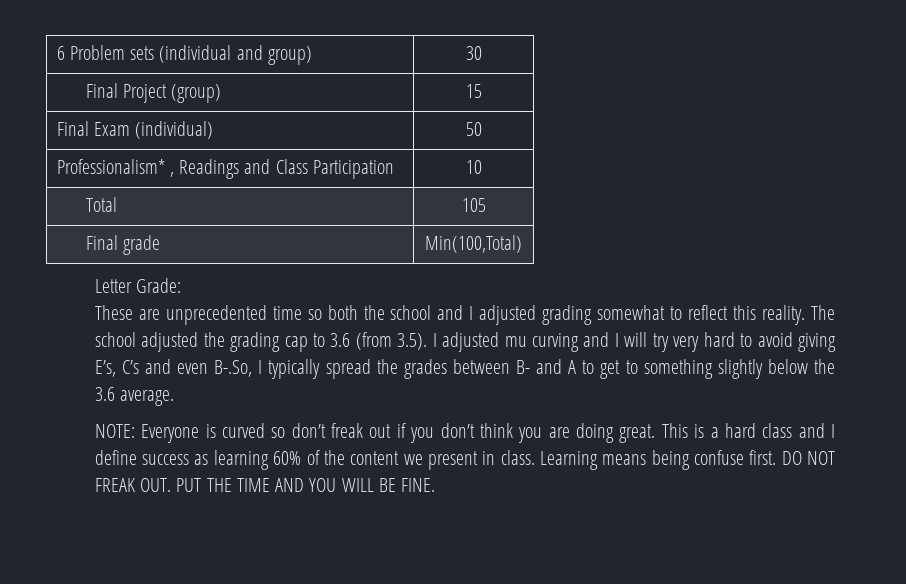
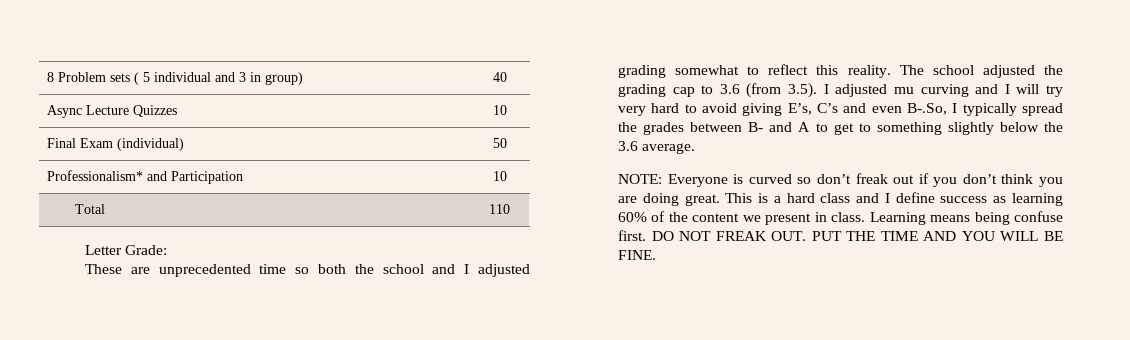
[56,46,65,60] 6 -> [47,72,55,82] 8
[159,45,312,65] [465,46,482,60] [85,83,222,103] [465,84,482,98] (individual and group) | 30 // Final Project (group) | 15 -> [134,72,304,85] [492,72,507,82] [47,105,178,118] [492,105,507,115] ( 5 individual and 3 in group) | 40 // Async Lecture Quizzes | 10
[169,159,308,179] , Readings and Class -> [147,171,168,181] and
[461,198,486,212] [85,235,161,255] [424,235,523,253] 105 // Final grade | Min(100,Total) -> [489,204,510,214] 110

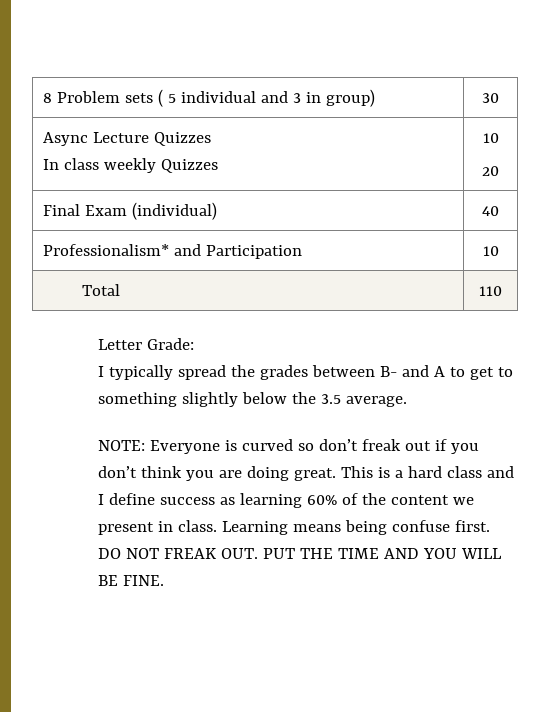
[492,72,507,82] 40 -> [482,93,499,103] 30
[492,105,507,115] | 10 -> [42,158,218,173] [482,133,499,143] [482,166,499,176] // In class weekly Quizzes | 10 // 20
[492,138,507,148] 50 -> [482,206,499,216] 40
[85,264,530,277] [618,64,1063,78] [618,83,1063,98] [618,103,948,116] These are unprecedented time so both the school and I adjusted grading somewhat to reflect this reality. The school adjusted the grading cap to 3.6 (from 3.5). I adjusted mu curving and I will try very hard to avoid giving E’s, C’s and even B-.So, -> (195, 344) none
[618,141,639,151] 3.6 -> [321,394,342,404] 3.5

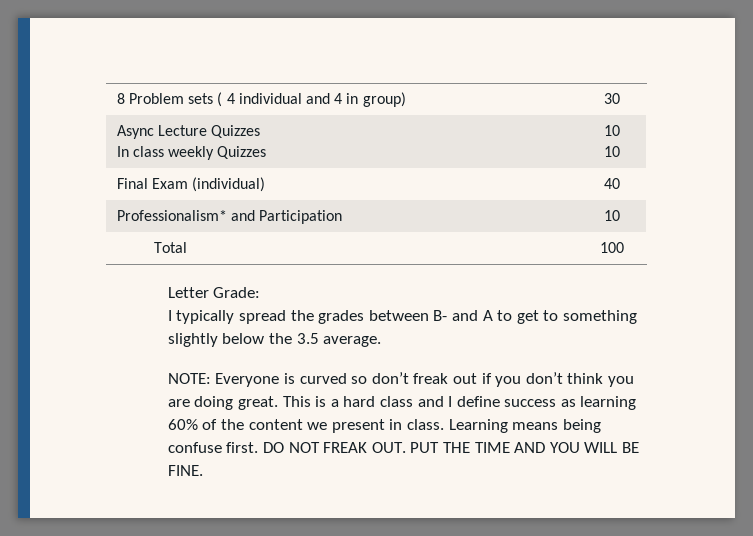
[167,94,176,103] 5 -> [226,93,235,104] 4
[292,93,301,103] 3 -> [334,93,343,104] 4
[482,166,499,176] 20 -> [604,146,620,157] 10
[479,286,502,296] 110 -> [600,242,624,253] 100

